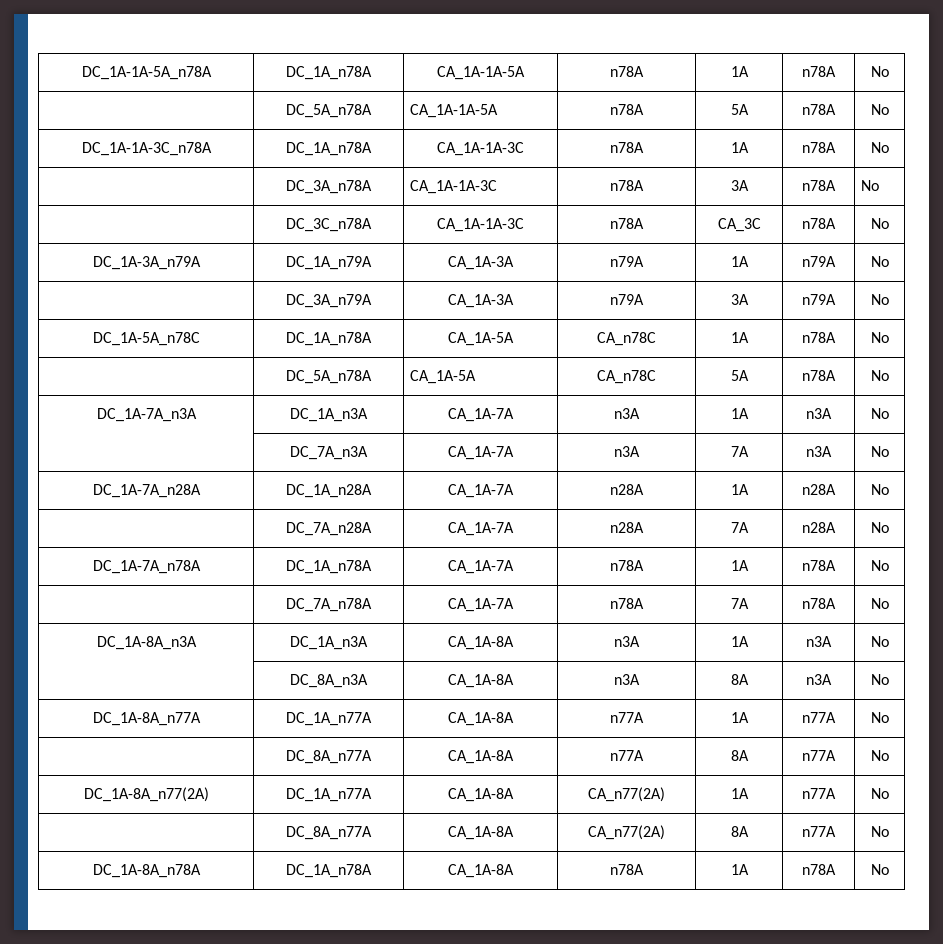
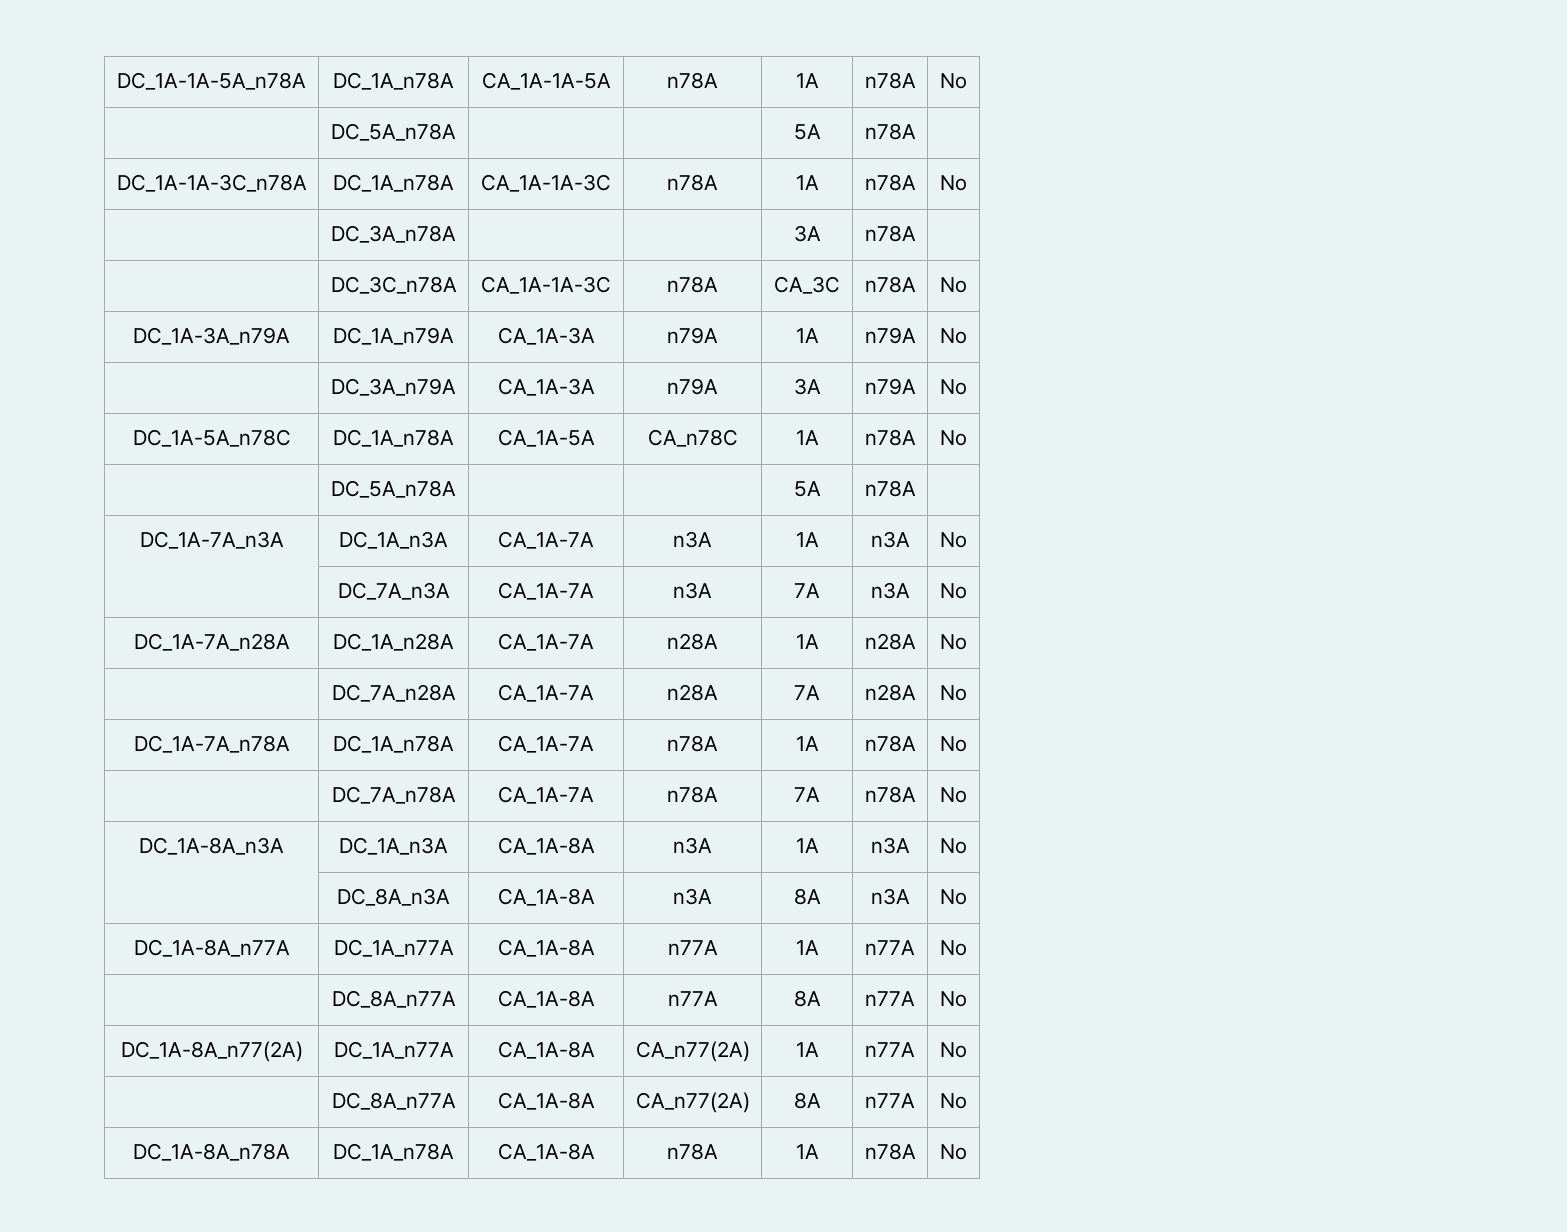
[410,104,499,118] [609,104,644,115] [730,104,749,115] [801,104,836,115] [870,104,889,115] CA_1A-1A-5A | n78A | 5A | n78A | No -> [793,124,821,140] [864,123,916,140] | | 5A | n78A |
[410,180,498,194] [609,180,644,191] CA_1A-1A-3C | n78A -> (456, 234) |
[861,180,880,191] No -> (916, 233) none
[410,370,477,384] [596,370,656,384] [730,370,749,381] [801,370,836,381] [870,370,889,381] CA_1A-5A | CA_n78C | 5A | n78A | No -> [793,481,821,497] [864,480,916,497] | | 5A | n78A |

